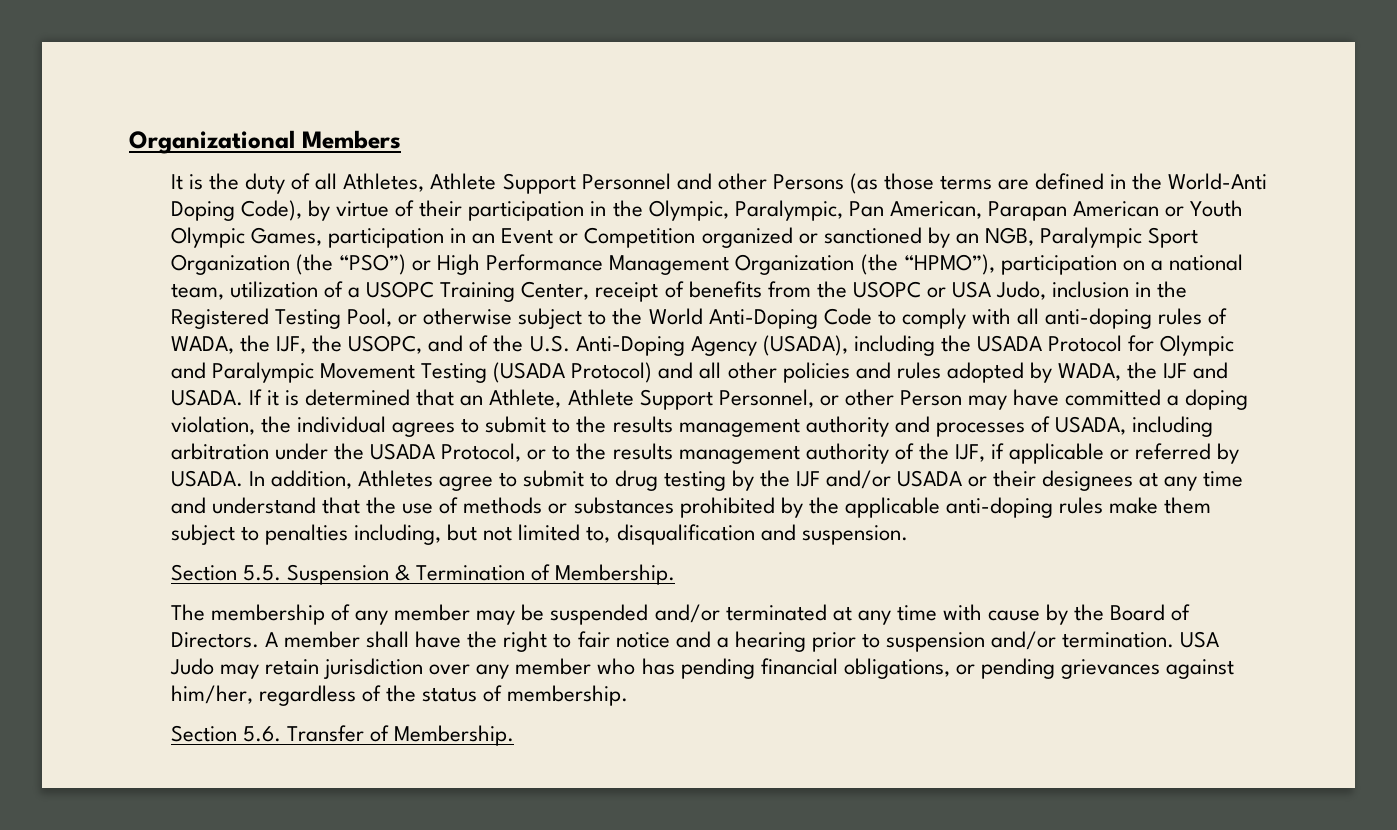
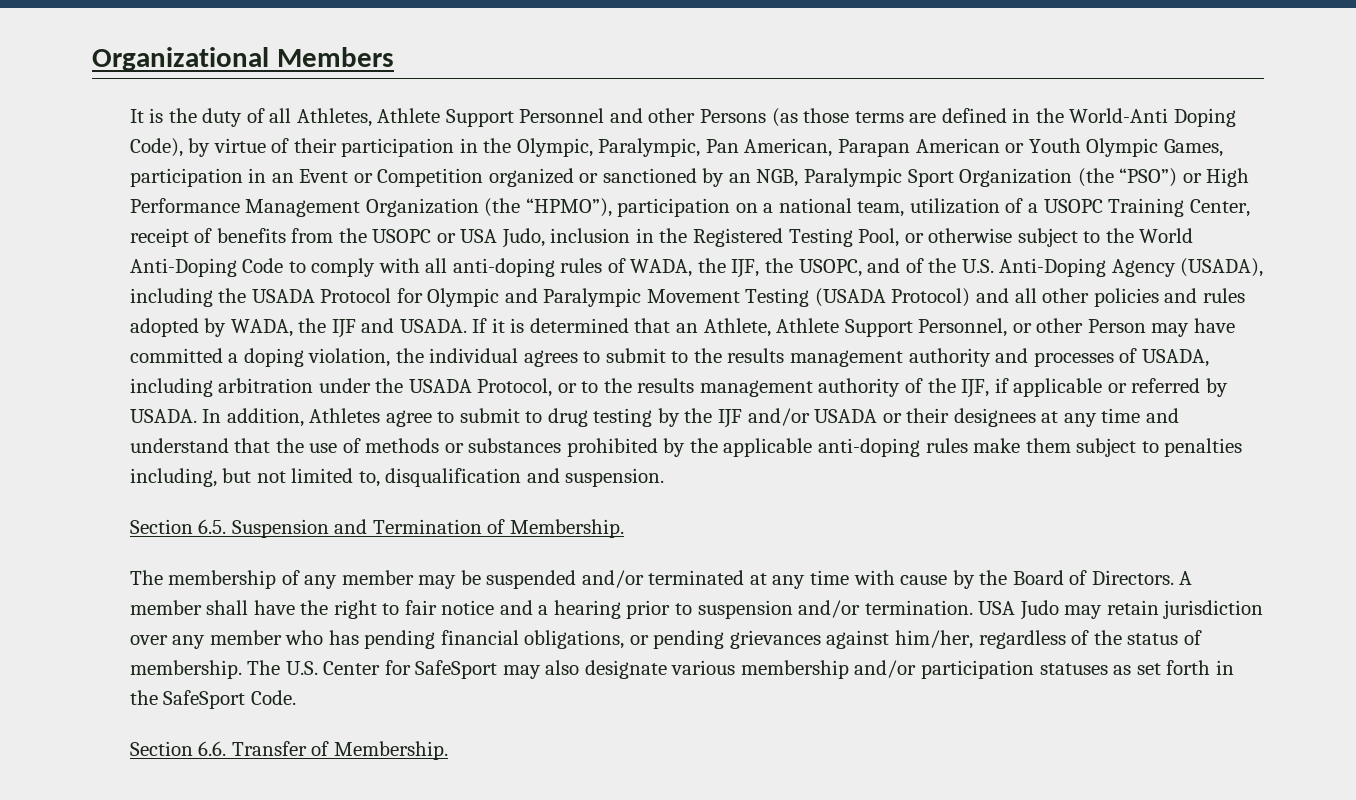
[243,564,411,585] 5.5. Suspension & -> [198,519,368,538] 6.5. Suspension and
[170,725,282,742] // Section 5.6. -> [247,660,1234,679] [129,690,296,709] [129,741,227,756] The U.S. Center for SafeSport may also designate various membership and/or participation statuses as set forth in the SafeSport Code. // Section 6.6.

